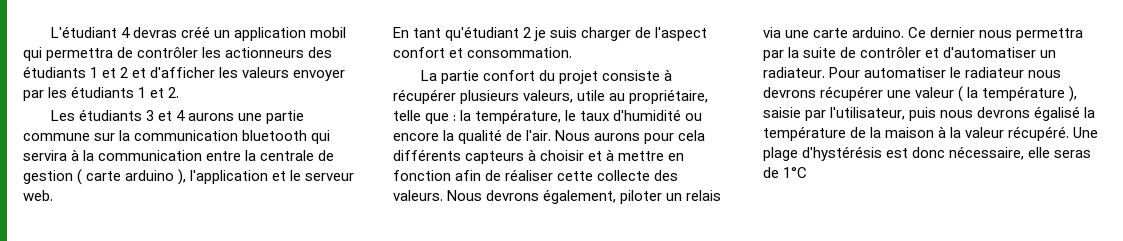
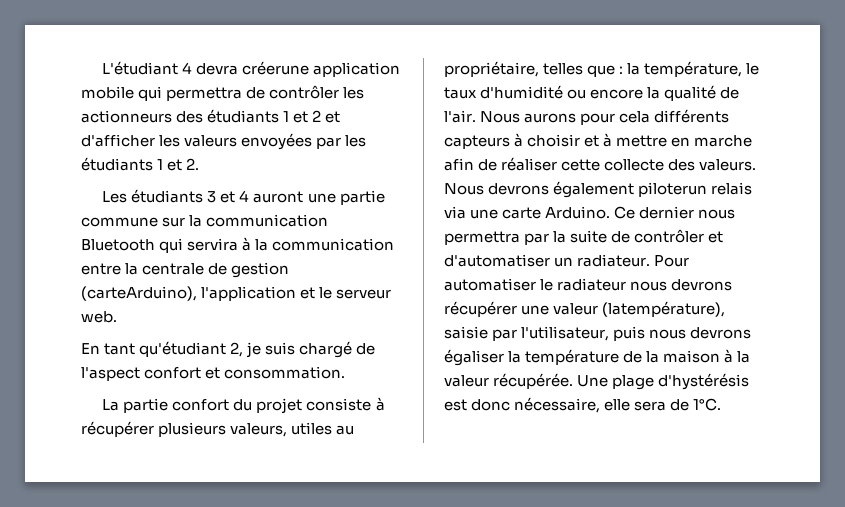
[132,26,346,41] devras créé un application mobil -> [196,61,401,77] [81,86,134,99] devra créerune application mobile
[293,70,346,81] envoyer -> [241,133,313,150] envoyées
[187,113,234,121] aurons -> [253,191,304,203] auront
[242,130,308,141] bluetooth -> [81,239,155,251] Bluetooth
[77,169,187,185] ( carte arduino ), -> [81,286,197,301] (carteArduino),
[523,27,532,38] 2 -> [230,342,244,357] 2,
[581,27,632,41] charger -> [299,341,353,358] chargé
[577,90,606,101] utile -> [291,422,333,435] utiles
[393,110,421,121] telle -> [543,63,584,75] telles
[393,170,451,181] fonction -> [694,135,753,147] marche
[543,189,683,204] également, piloter un -> [553,181,708,198] également piloterun
[852,27,905,38] arduino. -> [545,206,611,219] Arduino.
[958,86,1078,102] ( la température ), -> [602,301,726,317] (latempérature),
[1034,106,1081,121] égalisé -> [444,349,504,366] égaliser
[1008,126,1070,141] récupéré. -> [493,373,574,389] récupérée.
[1054,150,1092,158] [763,167,808,178] seras de 1°C -> [634,398,722,411] sera de 1°C.

